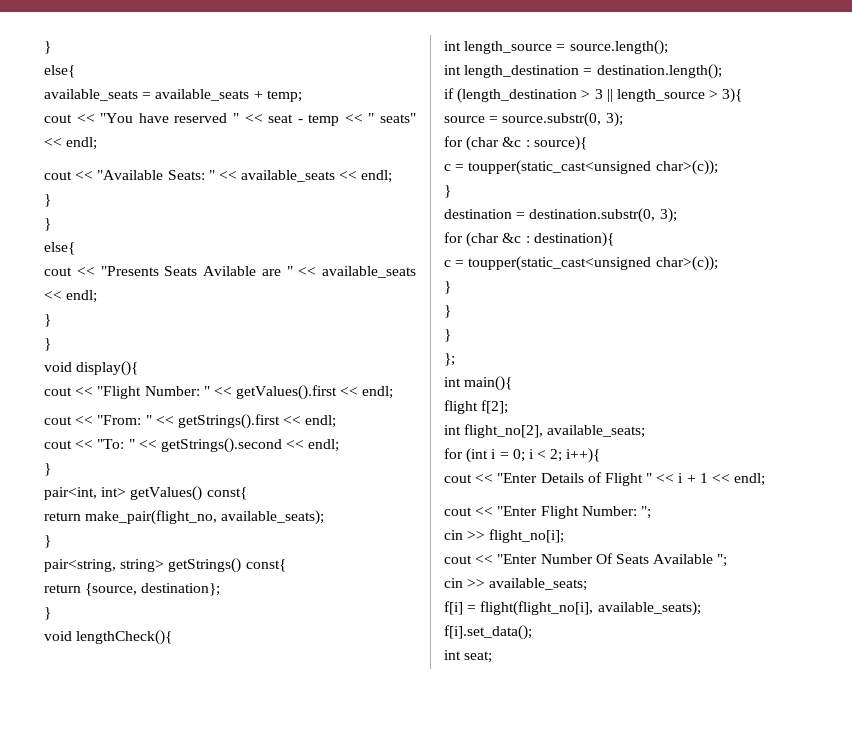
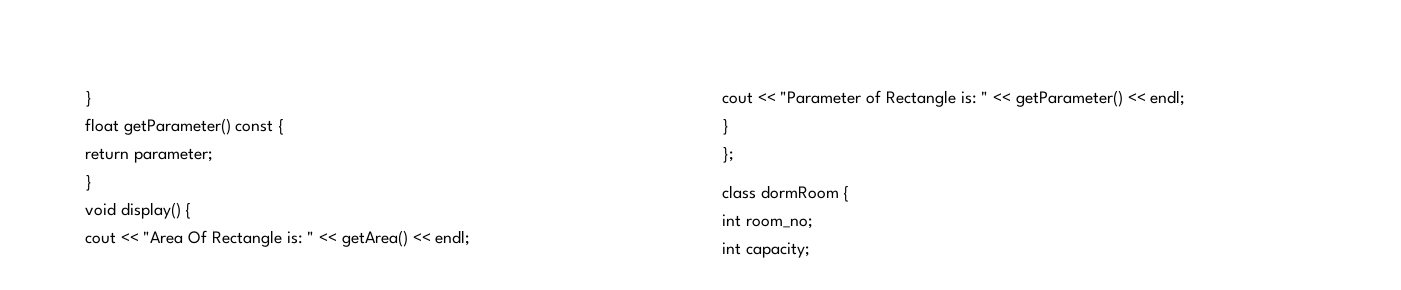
[44,41,51,54] [44,65,75,78] [44,89,302,102] [44,113,416,126] [44,137,98,150] [44,170,393,183] [44,194,51,207] [44,218,51,231] [44,242,75,255] [44,266,416,278] [44,290,98,303] [44,314,51,327] [44,338,51,351] [44,361,139,376] [44,385,394,400] [44,414,337,429] [44,438,340,453] [44,463,51,476] [44,486,247,501] [44,510,325,525] [44,535,51,548] [44,558,286,573] [44,583,221,596] [44,607,51,620] [44,630,173,645] [444,40,668,55] [444,64,722,79] [444,88,743,103] [444,112,623,127] [444,136,587,151] [444,160,718,175] [444,185,451,198] [444,208,677,223] [444,232,614,247] [444,256,718,271] [444,281,451,294] [444,305,451,318] [444,329,451,342] [444,353,455,366] [444,376,513,391] [444,400,509,414] [444,424,646,438] [444,448,601,463] [444,472,766,486] [444,506,651,519] [444,529,565,543] [444,553,728,567] [444,578,588,591] [444,601,701,616] [444,625,532,640] [444,650,493,663] } // else{ // available_seats = available_seats + temp; // cout << "You have reserved " << seat - temp << " seats" << endl; // cout << "Available Seats: " << available_seats << endl; // } // } // else{ // cout << "Presents Seats Avilable are " << available_seats << endl; // } // } // void display(){ // cout << "Flight Number: " << getValues().first << endl; // cout << "From: " << getStrings().first << endl; // cout << "To: " << getStrings().second << endl; // } // pair<int, int> getValues() const{ // return make_pair(flight_no, available_seats); // } // pair<string, string> getStrings() const{ // return {source, destination}; // } // void lengthCheck(){ // int length_source = source.length(); // int length_destination = destination.length(); // if (length_destination > 3 || length_source > 3){ // source = source.substr(0, 3); // for (char &c : source){ // c = toupper(static_cast<unsigned char>(c)); // } // destination = destination.substr(0, 3); // for (char &c : destination){ // c = toupper(static_cast<unsigned char>(c)); // } // } // } // }; // int main(){ // flight f[2]; // int flight_no[2], available_seats; // for (int i = 0; i < 2; i++){ // cout << "Enter Details of Flight " << i + 1 << endl; // cout << "Enter Flight Number: "; // cin >> flight_no[i]; // cout << "Enter Number Of Seats Available "; // cin >> available_seats; // f[i] = flight(flight_no[i], available_seats); // f[i].set_data(); // int seat; -> [85,90,92,107] [85,118,285,135] [85,148,213,163] [85,174,92,191] [85,202,192,219] [85,230,471,247] [722,90,1186,107] [722,118,729,135] [722,146,734,163] [722,185,850,202] [722,214,813,229] [722,242,810,258] } // float getParameter() const { // return parameter; // } // void display() { // cout << "Area Of Rectangle is: " << getArea() << endl; // cout << "Parameter of Rectangle is: " << getParameter() << endl; // } // }; // class dormRoom { // int room_no; // int capacity;

